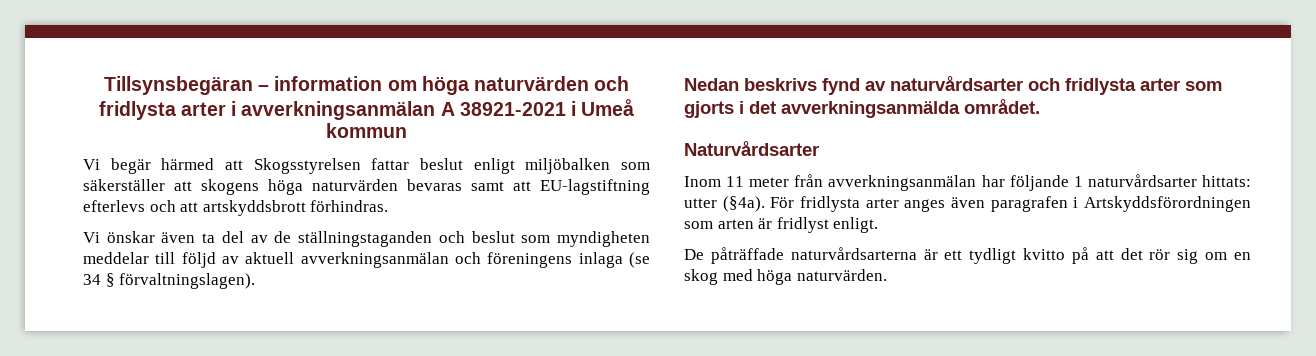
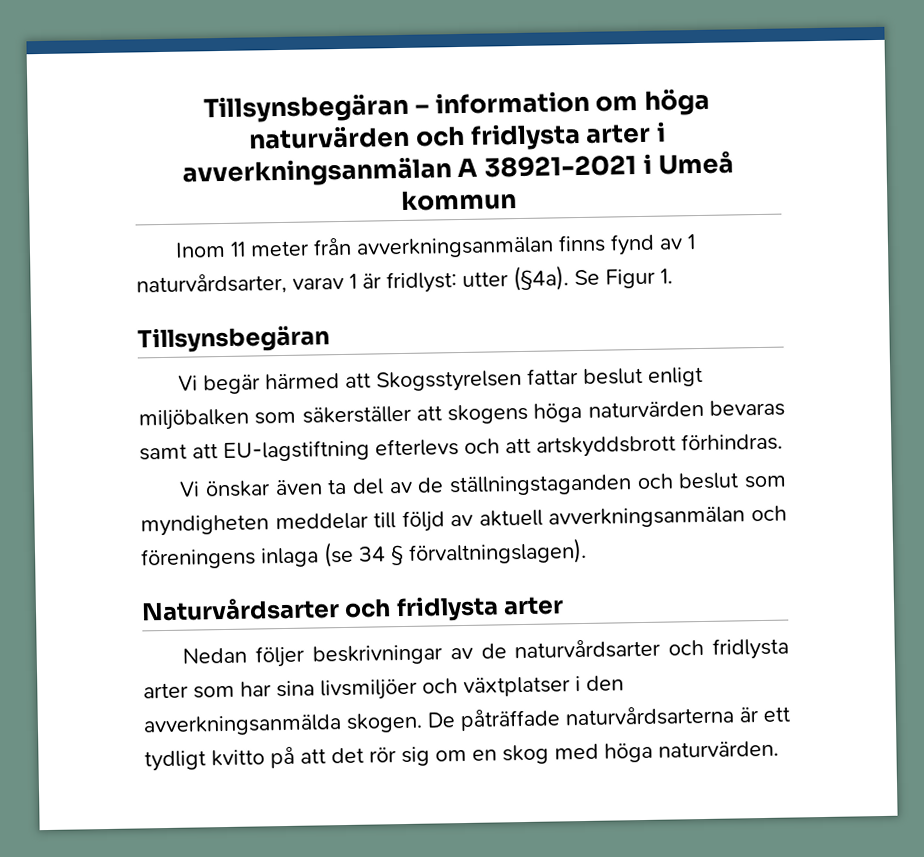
(407, 130) none -> [175,233,697,259] [136,265,673,296] [137,325,330,354] // Inom 11 meter från avverkningsanmälan finns fynd av 1 naturvårdsarter, varav 1 är fridlyst: utter (§4a). Se Figur 1. // Tillsynsbegäran
[684,78,886,95] Nedan beskrivs fynd av -> [141,595,565,623] [182,643,507,668] Naturvårdsarter och fridlysta arter // Nedan följer beskrivningar av de
[684,99,1040,118] [684,141,819,156] [684,174,1251,191] [684,196,1251,212] [684,217,879,233] gjorts i det avverkningsanmälda området. // Naturvårdsarter // Inom 11 meter från avverkningsanmälan har följande 1 naturvårdsarter hittats: utter (§4a). För fridlysta arter anges även paragrafen i Artskyddsförordningen som arten är fridlyst enligt. // -> [240,675,624,701] [143,712,423,737] har sina livsmiljöer och växtplatser i den avverkningsanmälda skogen.

